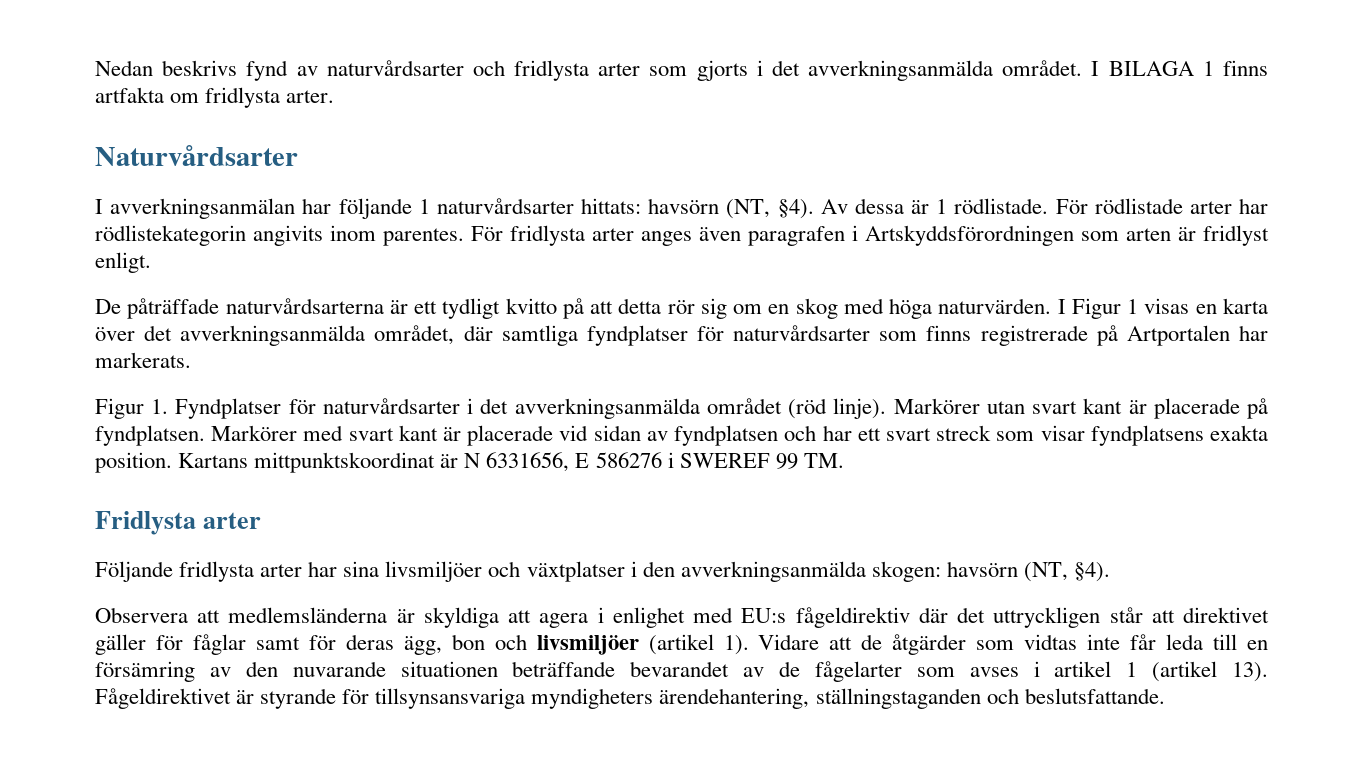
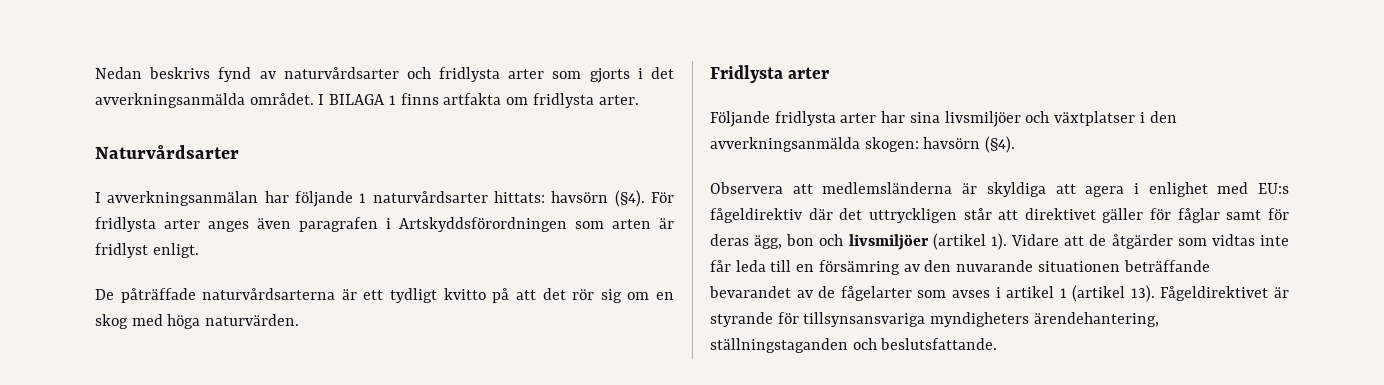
[726,198,1268,219] [95,225,464,246] (NT, §4). Av dessa är 1 rödlistade. För rödlistade arter har rödlistekategorin angivits inom parentes. -> [614,190,645,207] (§4).
[618,298,662,314] detta -> [542,288,566,300] det
[1057,298,1268,319] [95,325,1268,346] [95,352,191,368] [95,398,1269,419] [95,425,1268,446] [95,452,844,473] I Figur 1 visas en karta över det avverkningsanmälda området, där samtliga fyndplatser för naturvårdsarter som finns registrerade på Artportalen har markerats. // Figur 1. Fyndplatser för naturvårdsarter i det avverkningsanmälda området (röd linje). Markörer utan svart kant är placerade på fyndplatsen. Markörer med svart kant är placerade vid sidan av fyndplatsen och har ett svart streck som visar fyndplatsens exakta position. Kartans mittpunktskoordinat är N 6331656, E 586276 i SWEREF 99 TM. -> (300, 320) none
[1023,562,1111,582] (NT, §4). -> [985,136,1016,153] (§4).

